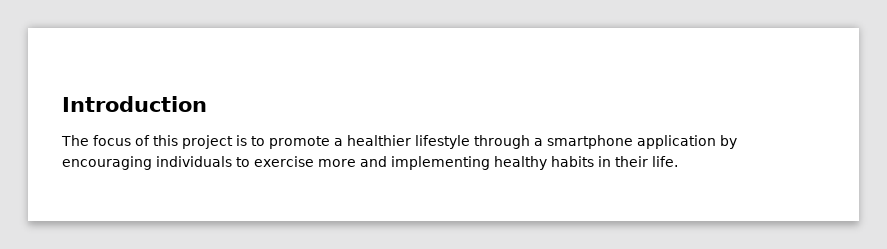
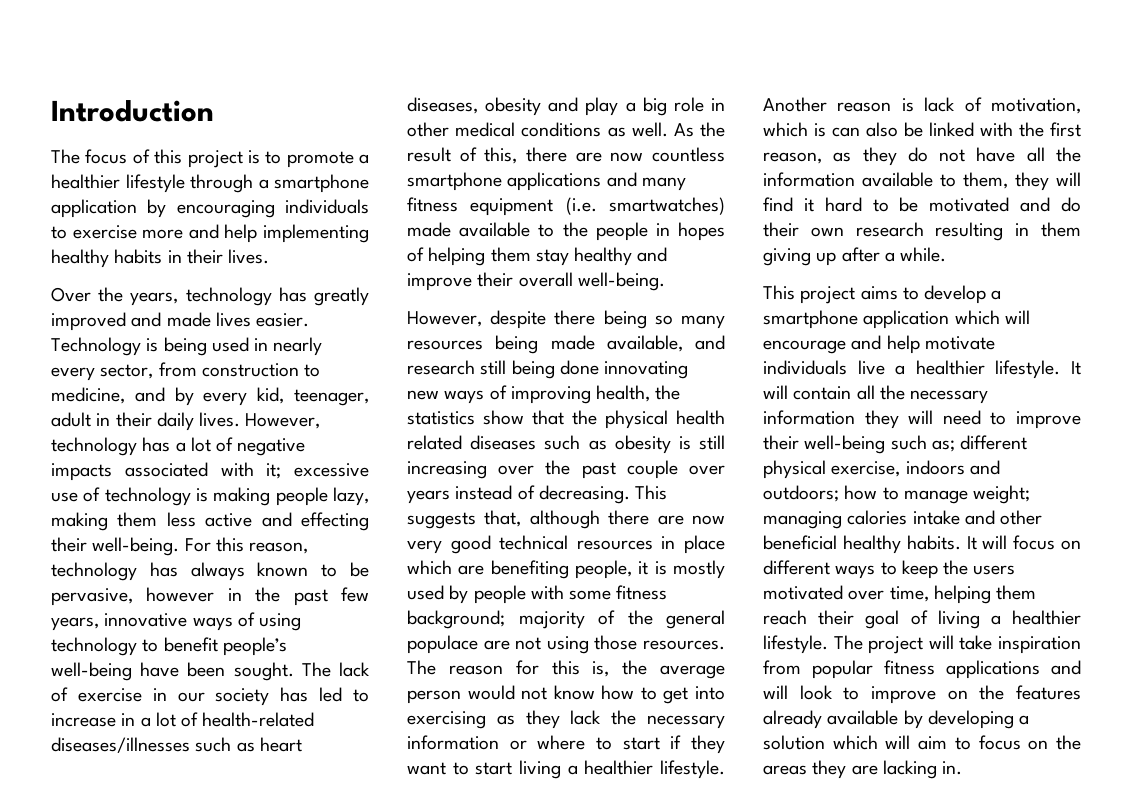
(387, 161) none -> [224,224,258,243] help
[652,156,678,167] life. -> [228,249,270,264] [51,287,369,306] [51,312,310,331] [51,337,323,356] [51,362,321,381] [51,387,369,406] [51,412,321,431] [51,437,306,456] [51,462,369,481] [51,487,369,506] [51,512,369,531] [51,537,309,556] [51,562,369,581] [51,587,369,606] [51,612,302,631] [51,637,287,656] [51,662,370,681] [51,687,369,706] [51,712,315,727] [51,737,302,753] [407,97,725,116] [407,122,725,137] [407,147,725,164] [407,172,686,191] [407,197,725,216] [407,222,725,241] [407,247,668,266] [407,272,665,291] [407,310,725,329] [407,335,725,354] [407,360,689,379] [407,385,681,404] [407,410,725,429] [407,435,725,454] [407,460,725,479] [407,485,668,504] [407,510,725,529] [407,535,725,554] [407,560,725,579] [407,585,668,604] [407,610,725,629] [407,635,725,654] [407,660,725,679] [407,685,725,704] [407,710,725,729] [407,735,725,754] [407,760,725,779] [763,97,1081,114] [763,122,1081,137] [763,147,1081,166] [763,172,1081,191] [763,197,1081,212] [763,222,1081,241] [763,247,947,266] [763,285,1002,304] [763,310,1030,329] [763,335,995,354] [763,360,1081,379] [763,385,989,404] [763,410,1081,429] [763,435,1028,454] [763,460,1000,479] [763,485,1031,504] [763,510,1043,529] [763,535,1081,554] [763,560,1016,579] [763,585,1037,604] [763,610,1081,629] [763,635,1081,654] [763,660,1081,679] [763,685,1081,704] [763,710,1030,729] [763,735,1081,750] [763,760,963,779] lives. // Over the years, technology has greatly improved and made lives easier. Technology is being used in nearly every sector, from construction to medicine, and by every kid, teenager, adult in their daily lives. However, technology has a lot of negative impacts associated with it; excessive use of technology is making people lazy, making them less active and effecting their well-being. For this reason, technology has always known to be pervasive, however in the past few years, innovative ways of using technology to benefit people’s well-being have been sought. The lack of exercise in our society has led to increase in a lot of health-related diseases/illnesses such as heart diseases, obesity and play a big role in other medical conditions as well. As the result of this, there are now countless smartphone applications and many fitness equipment (i.e. smartwatches) made available to the people in hopes of helping them stay healthy and improve their overall well-being. // However, despite there being so many resources being made available, and research still being done innovating new ways of improving health, the statistics show that the physical health related diseases such as obesity is still increasing over the past couple over years instead of decreasing. This suggests that, although there are now very good technical resources in place which are benefiting people, it is mostly used by people with some fitness background; majority of the general populace are not using those resources. The reason for this is, the average person would not know how to get into exercising as they lack the necessary information or where to start if they want to start living a healthier lifestyle. Another reason is lack of motivation, which is can also be linked with the first reason, as they do not have all the information available to them, they will find it hard to be motivated and do their own research resulting in them giving up after a while. // This project aims to develop a smartphone application which will encourage and help motivate individuals live a healthier lifestyle. It will contain all the necessary information they will need to improve their well-being such as; different physical exercise, indoors and outdoors; how to manage weight; managing calories intake and other beneficial healthy habits. It will focus on different ways to keep the users motivated over time, helping them reach their goal of living a healthier lifestyle. The project will take inspiration from popular fitness applications and will look to improve on the features already available by developing a solution which will aim to focus on the areas they are lacking in.

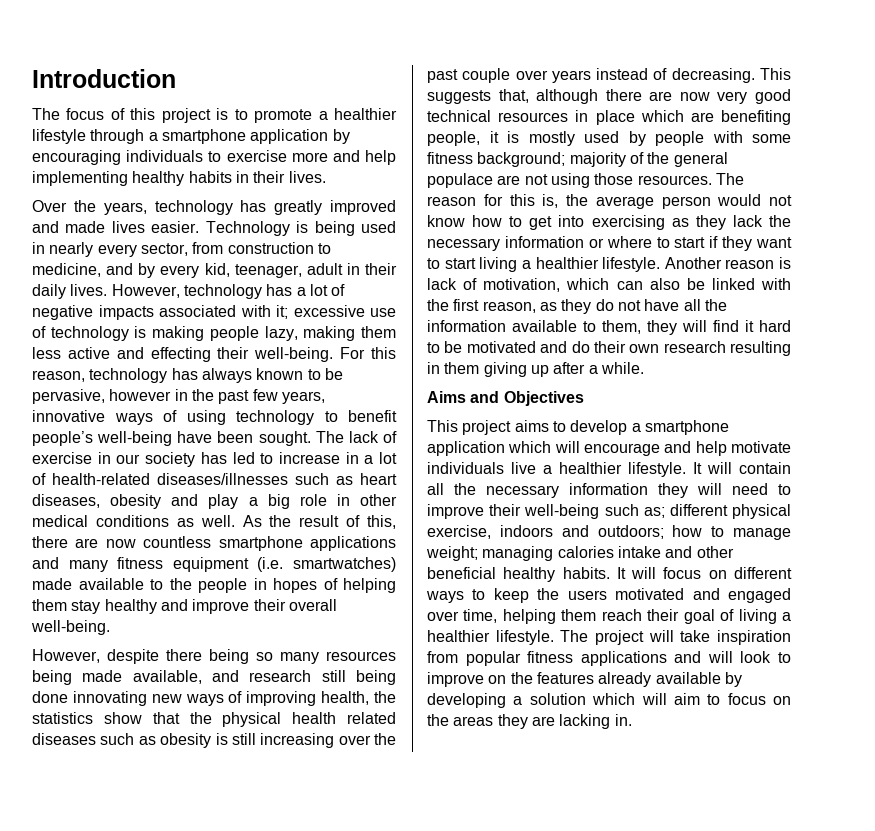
[814,123,826,137] is -> (610, 284) none
(947, 254) none -> [427,391,584,406] // Aims and Objectives
(843, 592) none -> [692,588,791,603] and engaged

